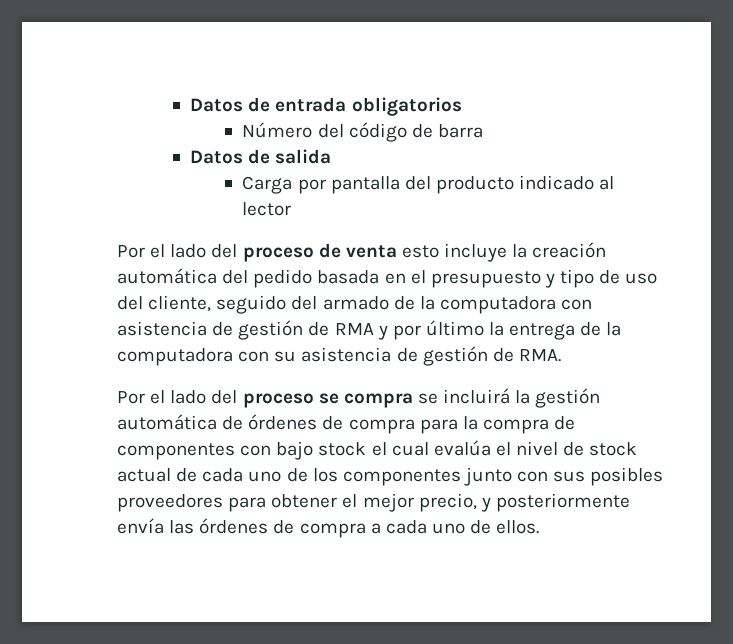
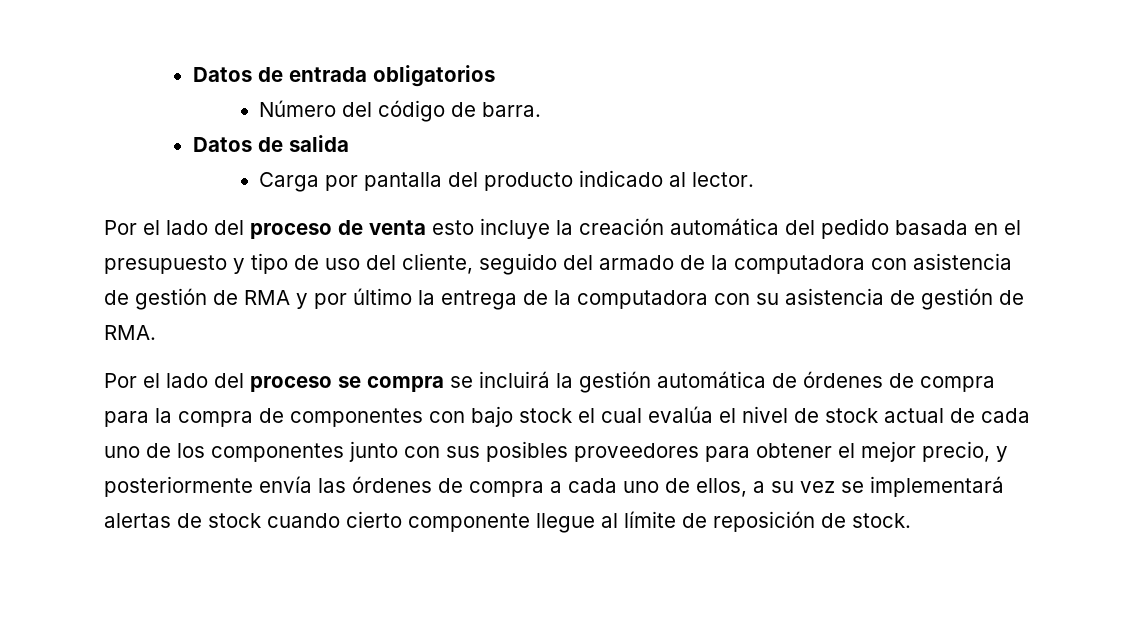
[437,124,483,138] barra -> [482,102,542,117] barra.
[242,202,292,216] lector -> [692,172,755,187] lector.
[496,520,540,534] ellos. -> [696,476,1004,497] [104,511,911,533] ellos, a su vez se implementará alertas de stock cuando cierto componente llegue al límite de reposición de stock.

